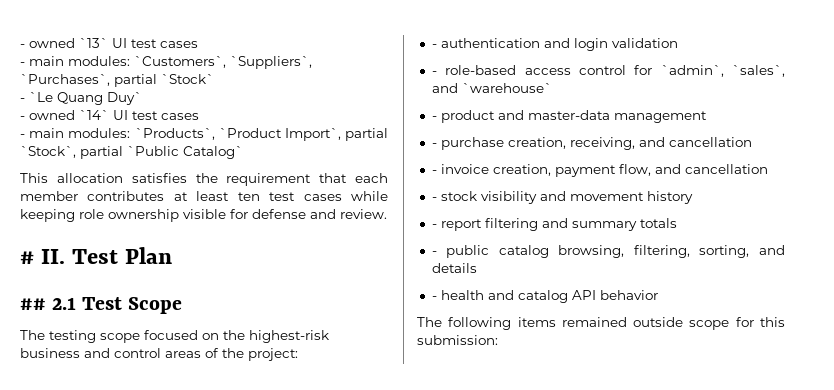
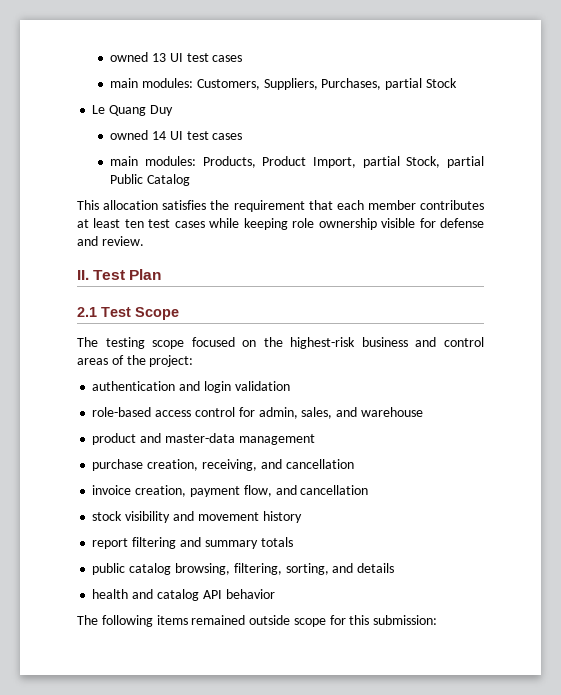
[20,38,198,48] [20,56,312,69] [20,74,214,87] [20,92,142,105] [20,110,199,120] [20,128,388,141] [20,146,243,159] - owned `13` UI test cases // - main modules: `Customers`, `Suppliers`, `Purchases`, partial `Stock` // - `Le Quang Duy` // - owned `14` UI test cases // - main modules: `Products`, `Product Import`, partial `Stock`, partial `Public Catalog` -> [110,52,243,62] [110,78,457,90] [92,105,173,116] [110,130,243,140] [110,156,484,168] [110,174,191,186] owned 13 UI test cases // main modules: Customers, Suppliers, Purchases, partial Stock // Le Quang Duy // owned 14 UI test cases // main modules: Products, Product Import, partial Stock, partial Public Catalog
[20,251,34,264] # -> (144, 241) none
[20,298,46,310] ## -> (162, 274) none
[431,44,437,48] - -> (194, 361) none
[431,71,437,75] - -> (290, 386) none
[660,65,785,77] [431,83,552,93] [431,116,437,120] `admin`, `sales`, and `warehouse` // - -> [258,407,423,419] admin, sales, and warehouse //
[431,143,437,147] - -> (315, 439) none
[431,170,437,174] - -> (354, 464) none
[431,197,437,201] - -> (369, 490) none
[431,224,437,228] - -> (302, 517) none
[431,251,437,255] - -> (293, 542) none
[431,296,437,300] - -> (395, 568) none

